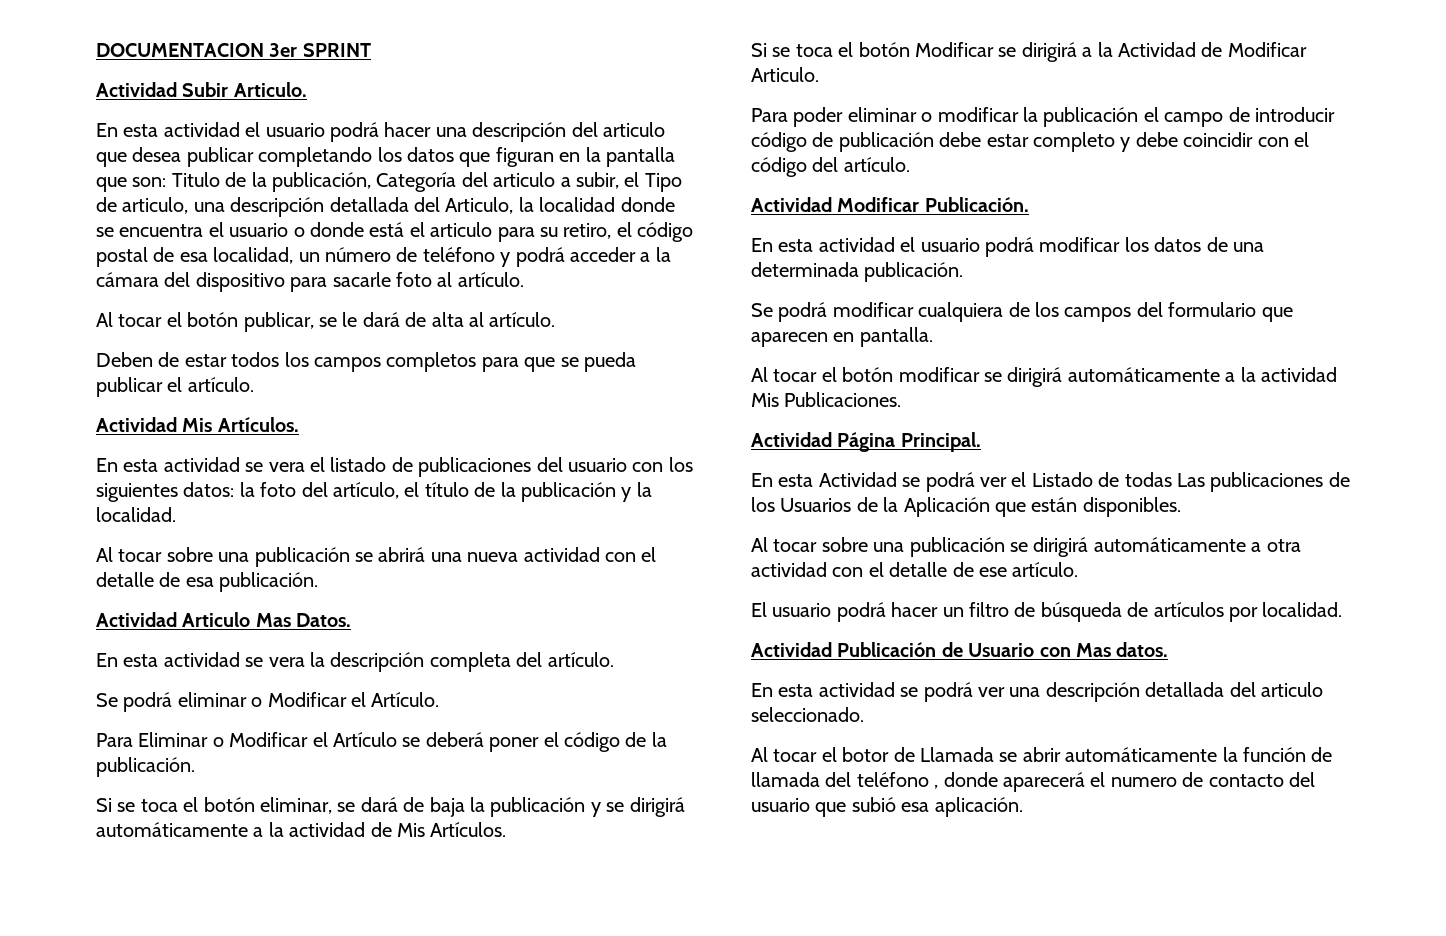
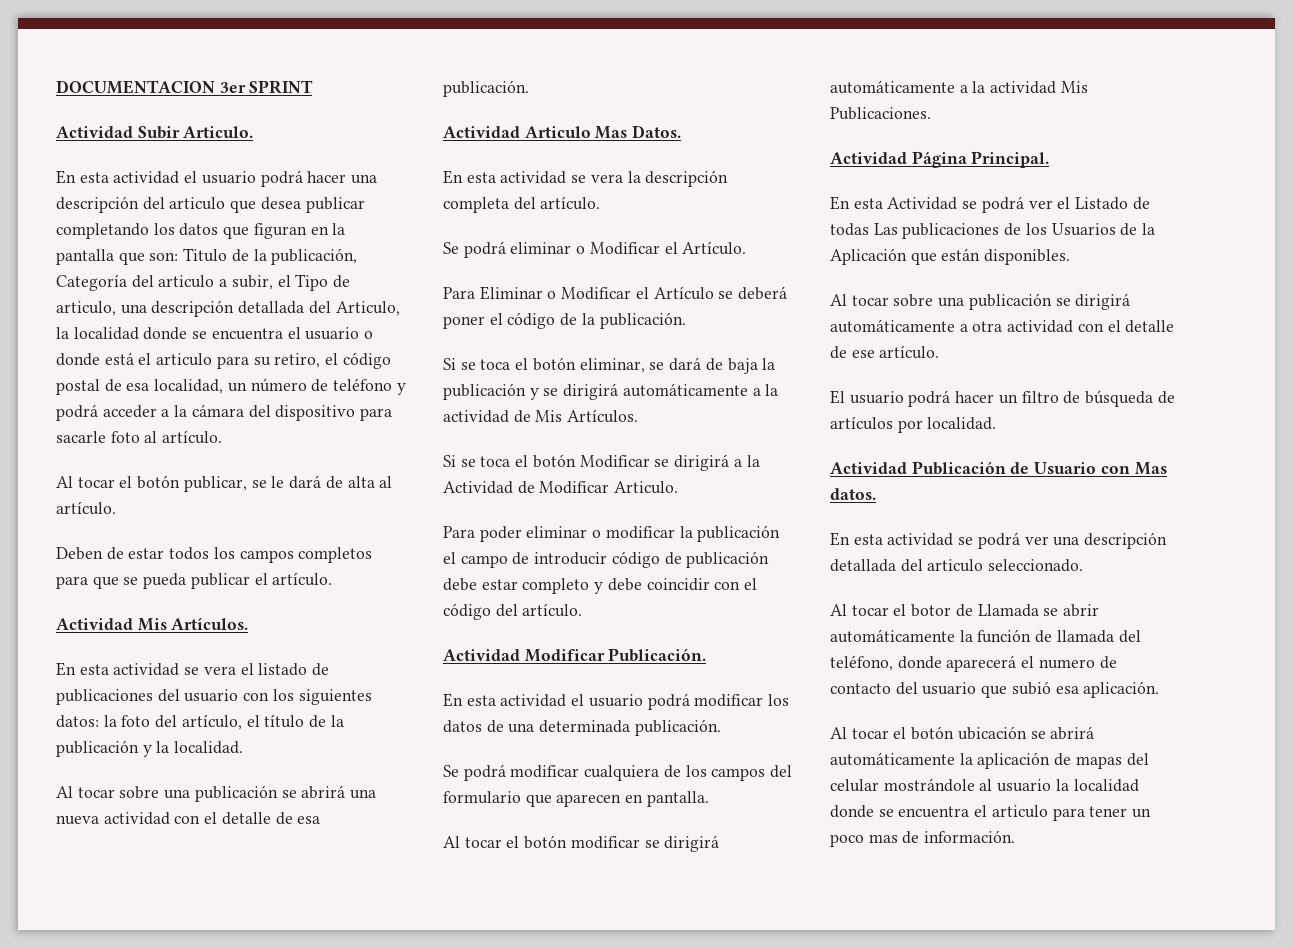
[856,772,939,789] teléfono , -> [830,655,893,671] teléfono,
(1023, 807) none -> [830,726,1095,740] [830,752,1149,769] [830,778,1139,792] [830,805,1152,821] [830,830,1016,847] // Al tocar el botón ubicación se abrirá automáticamente la aplicación de mapas del celular mostrándole al usuario la localidad donde se encuentra el articulo para tener un poco mas de información.

